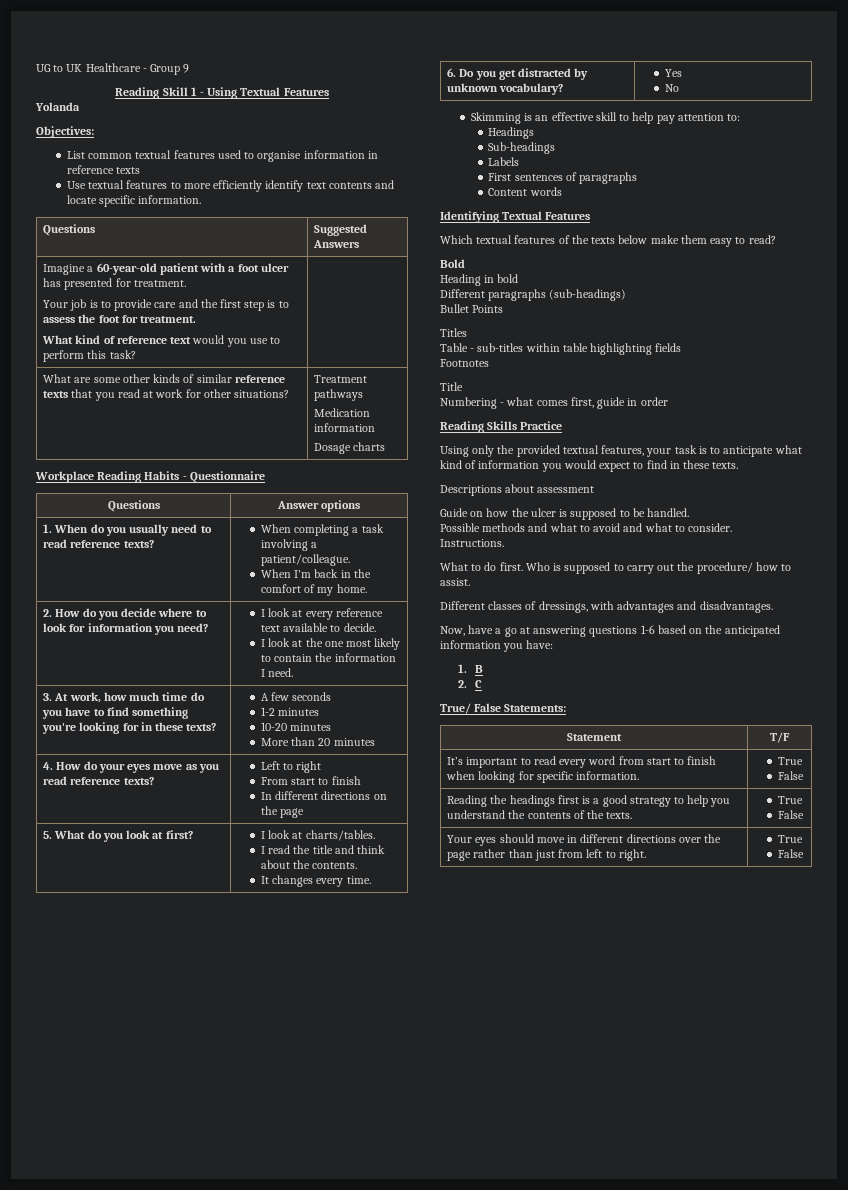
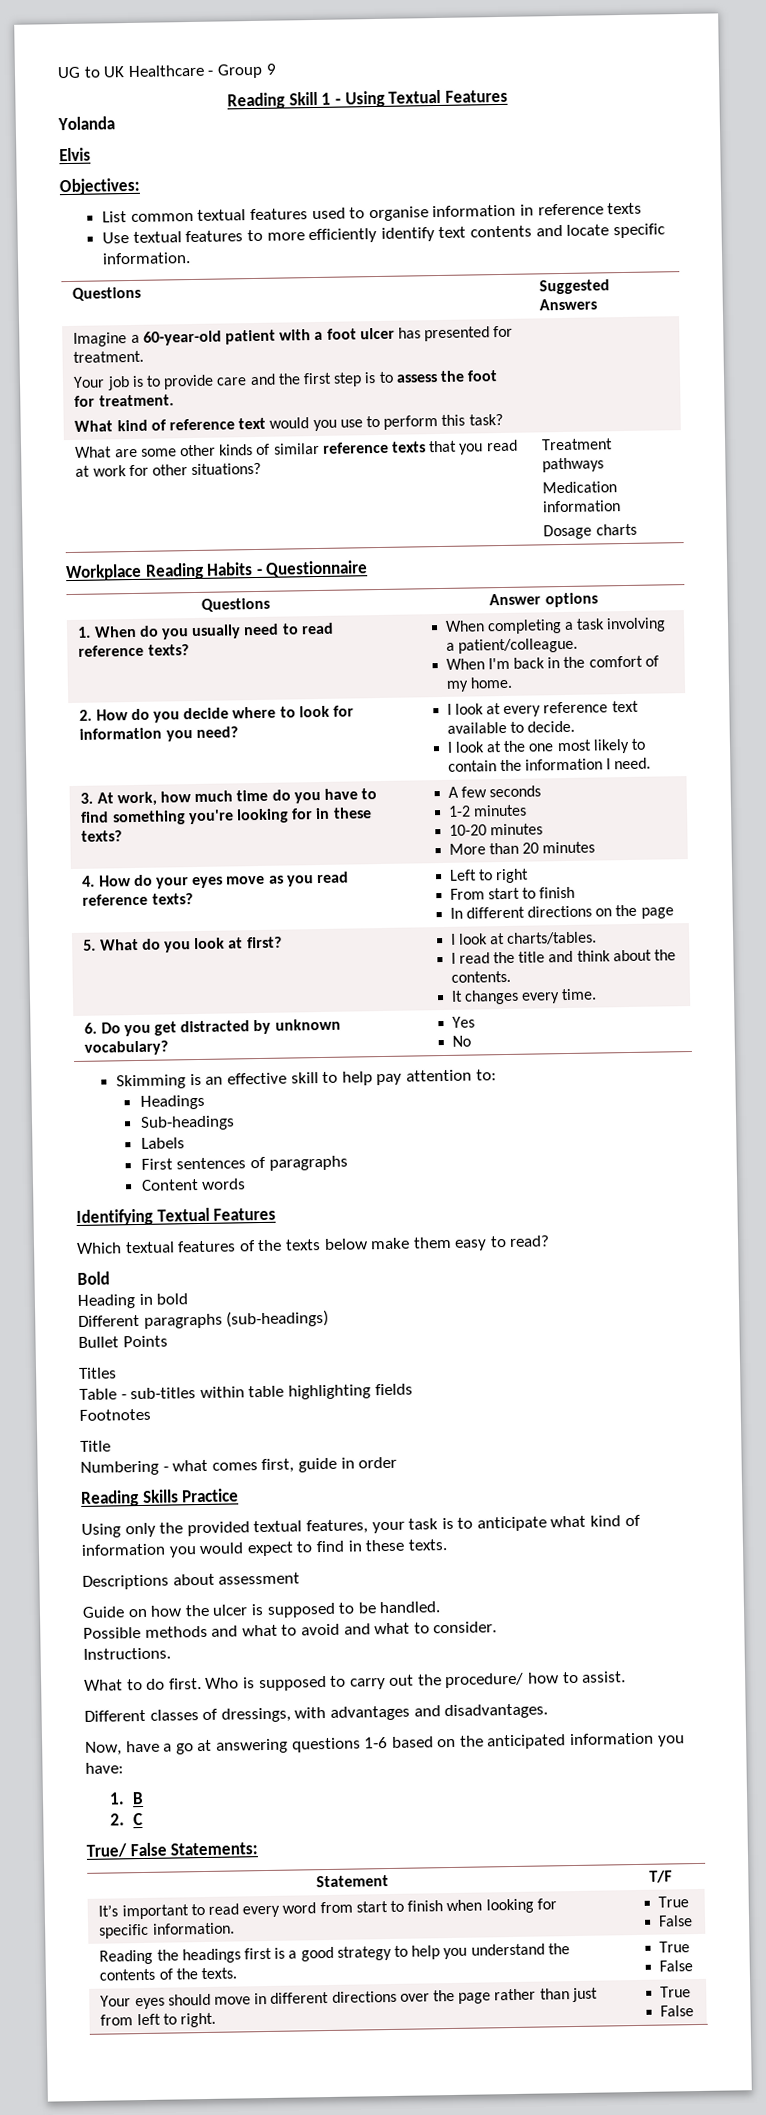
(80, 106) none -> [59,147,91,162] // Elvis

